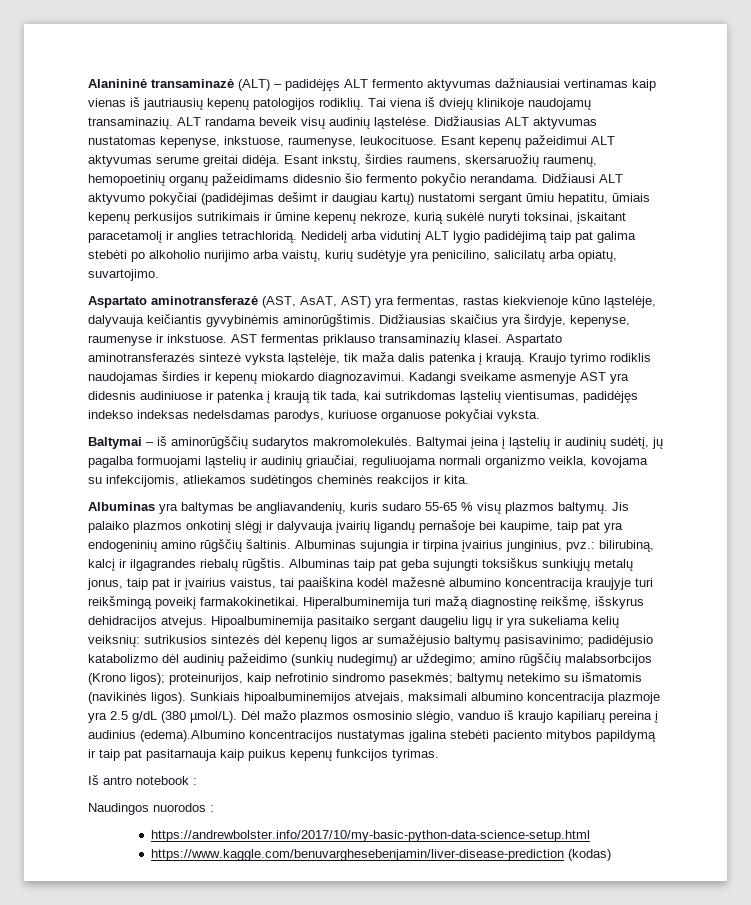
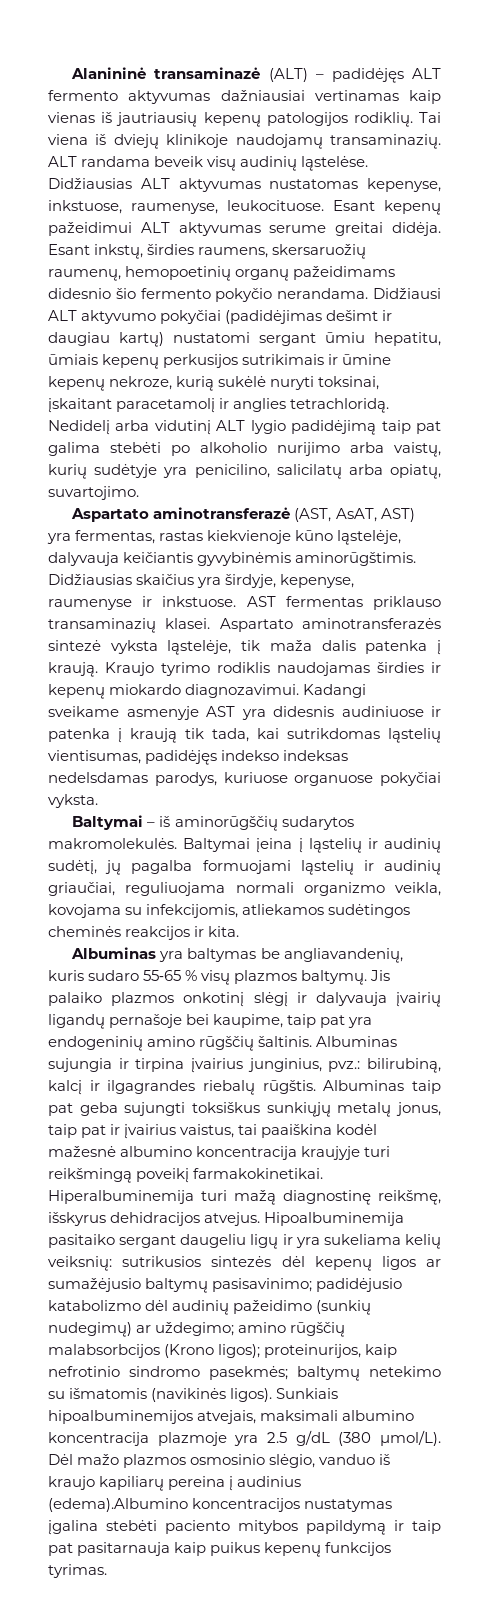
[88,775,197,785] [88,803,214,815] [151,830,591,842] [151,849,612,861] // Iš antro notebook : // Naudingos nuorodos : // https://andrewbolster.info/2017/10/my-basic-python-data-science-setup.html // https://www.kaggle.com/benuvarghesebenjamin/liver-disease-prediction (kodas) -> (107, 1571) none

